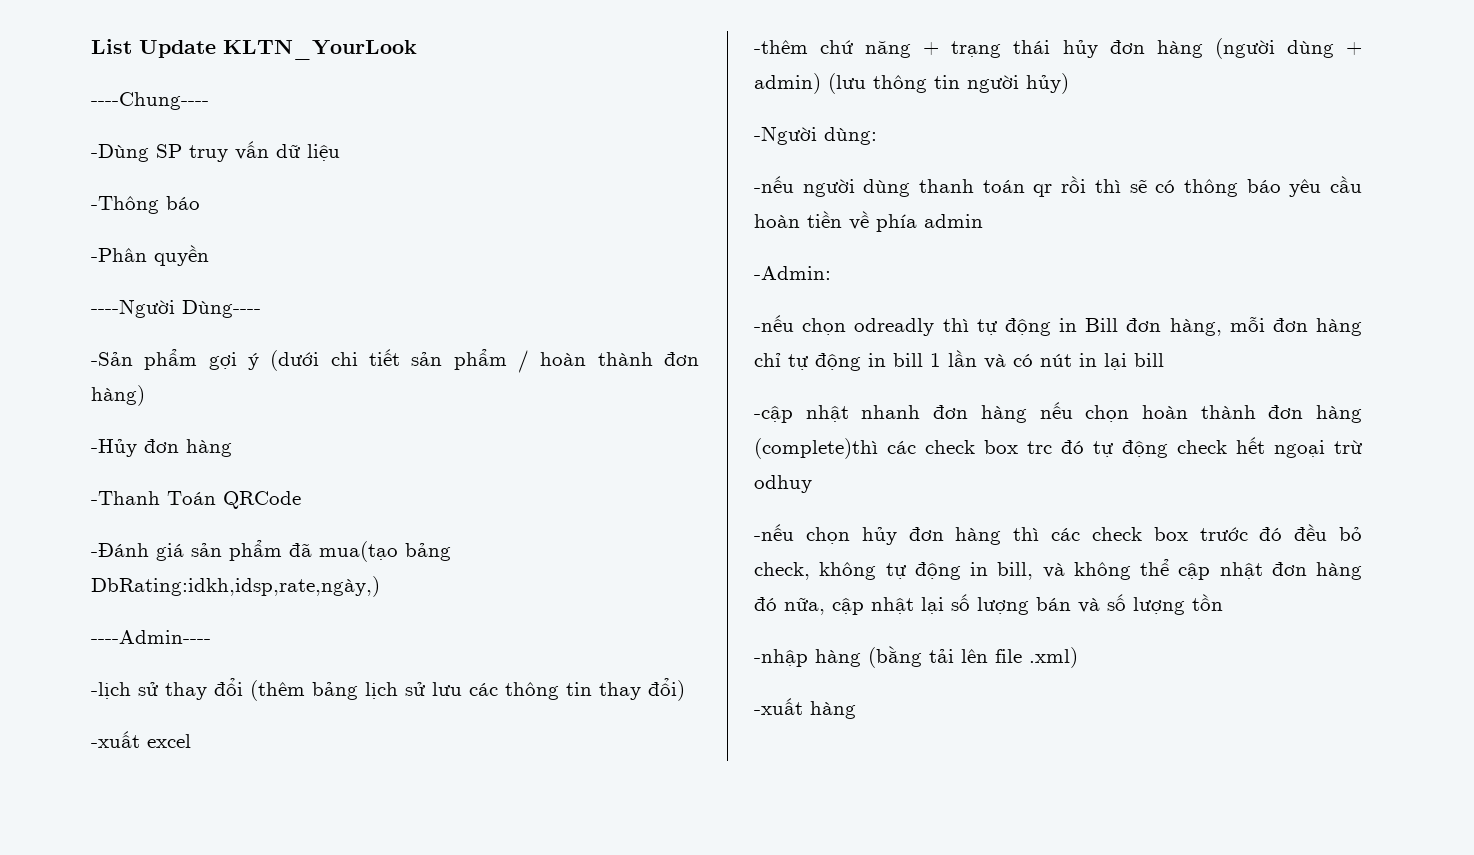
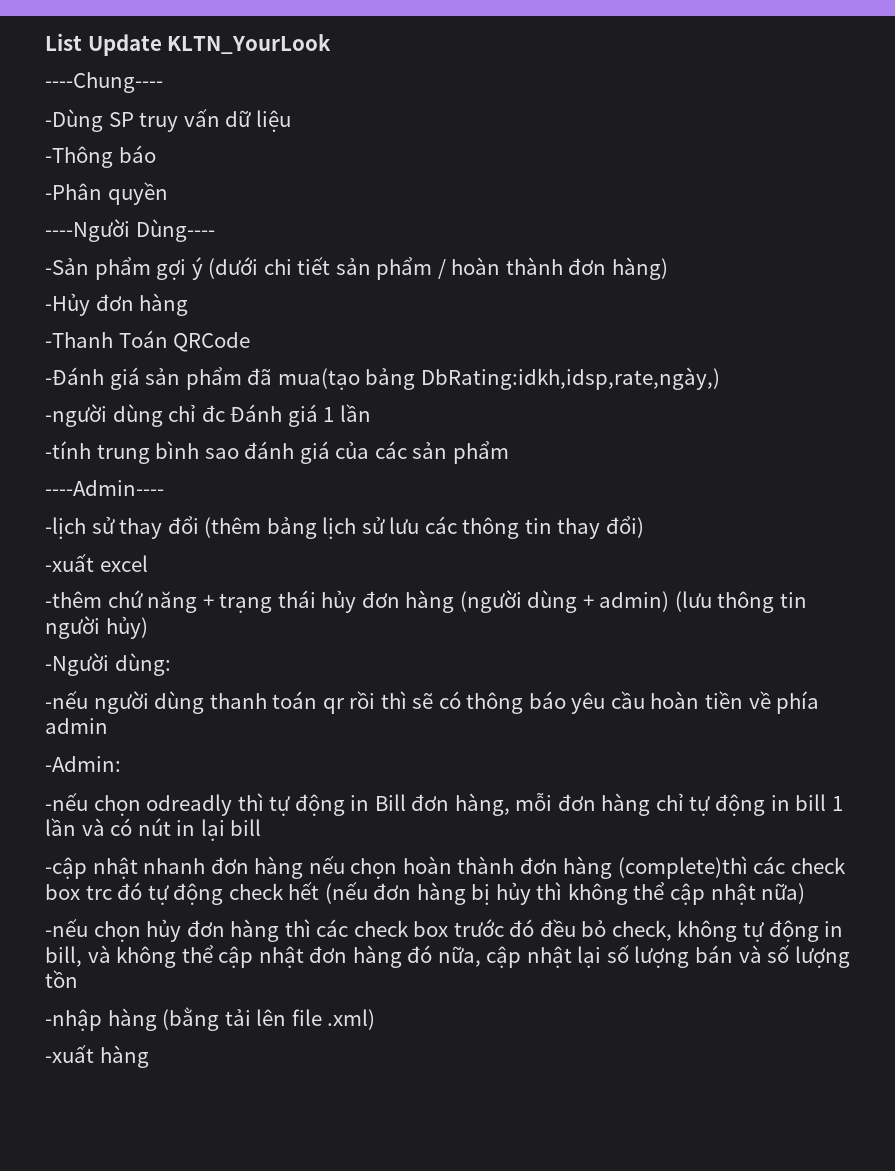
(380, 586) none -> [45,404,371,427] [45,441,509,464] // -người dùng chỉ đc Đánh giá 1 lần // -tính trung bình sao đánh giá của các sản phẩm
[1274,440,1363,458] [754,475,812,493] ngoại trừ odhuy -> [324,881,806,905] (nếu đơn hàng bị hủy thì không thể cập nhật nữa)

